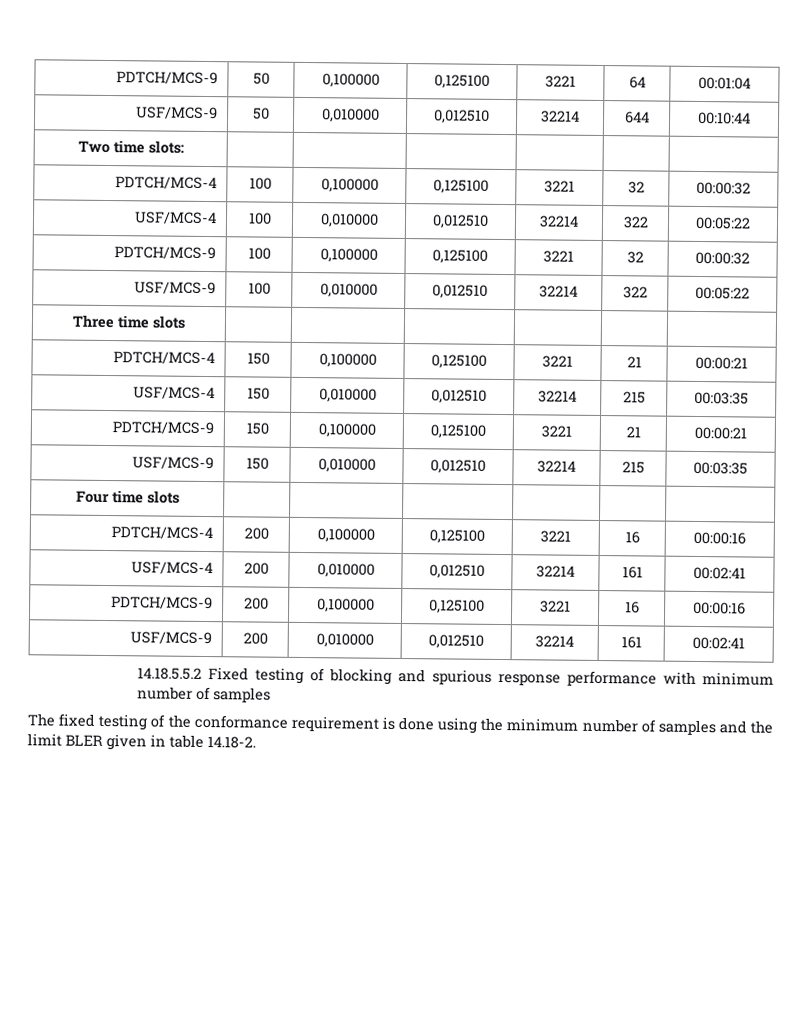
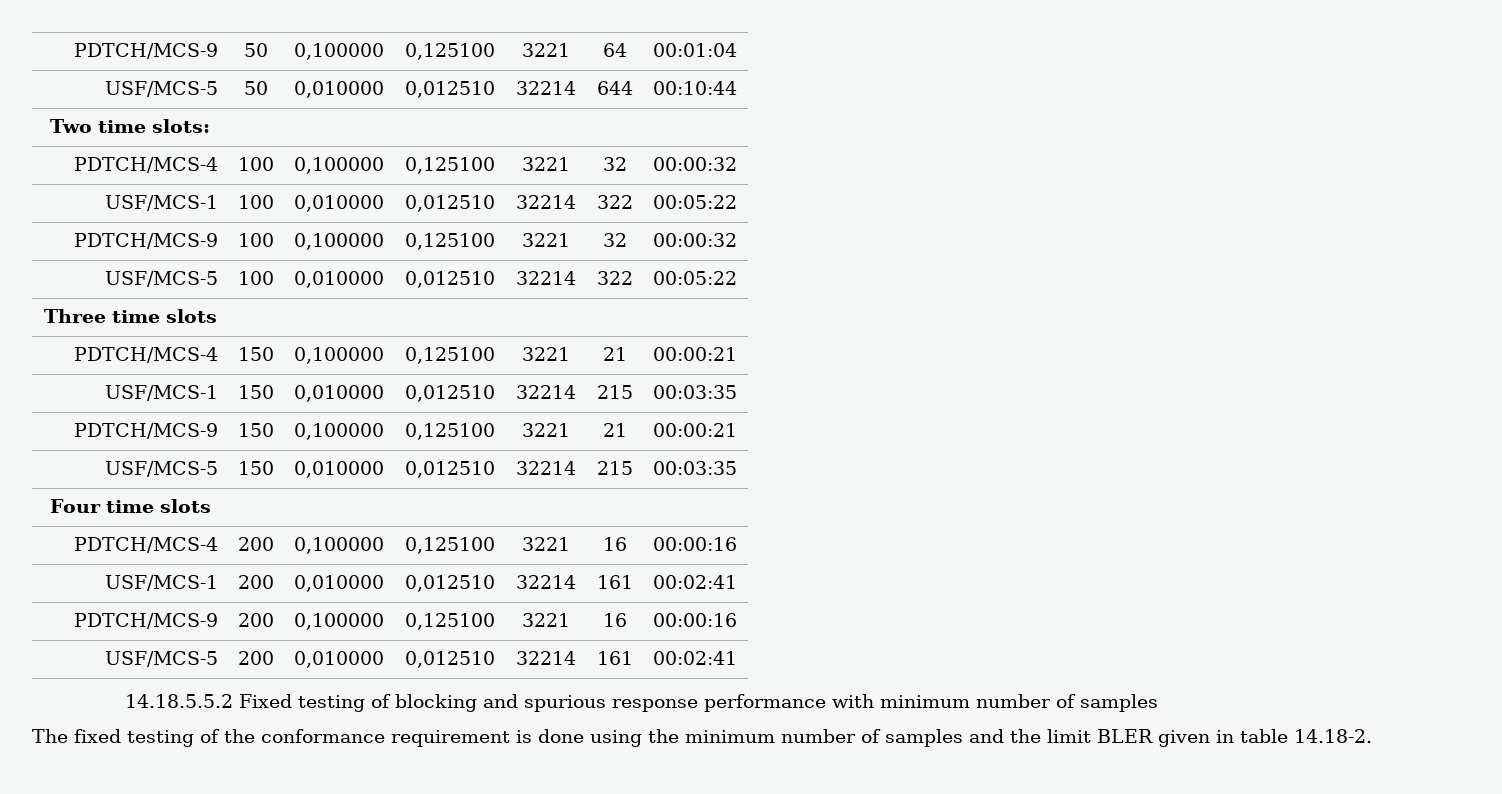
[136,106,219,120] USF/MCS-9 -> [105,81,219,97] USF/MCS-5
[134,211,218,225] USF/MCS-4 -> [105,195,219,211] USF/MCS-1
[134,281,217,295] USF/MCS-9 -> [105,271,219,287] USF/MCS-5
[133,386,216,400] USF/MCS-4 -> [105,385,219,401] USF/MCS-1
[132,456,215,470] USF/MCS-9 -> [105,461,219,477] USF/MCS-5
[131,561,214,575] USF/MCS-4 -> [105,575,219,591] USF/MCS-1
[130,631,213,645] USF/MCS-9 -> [105,651,219,667] USF/MCS-5

